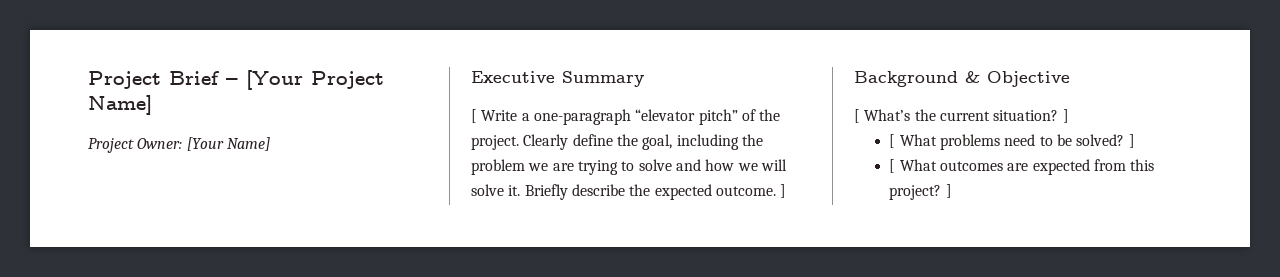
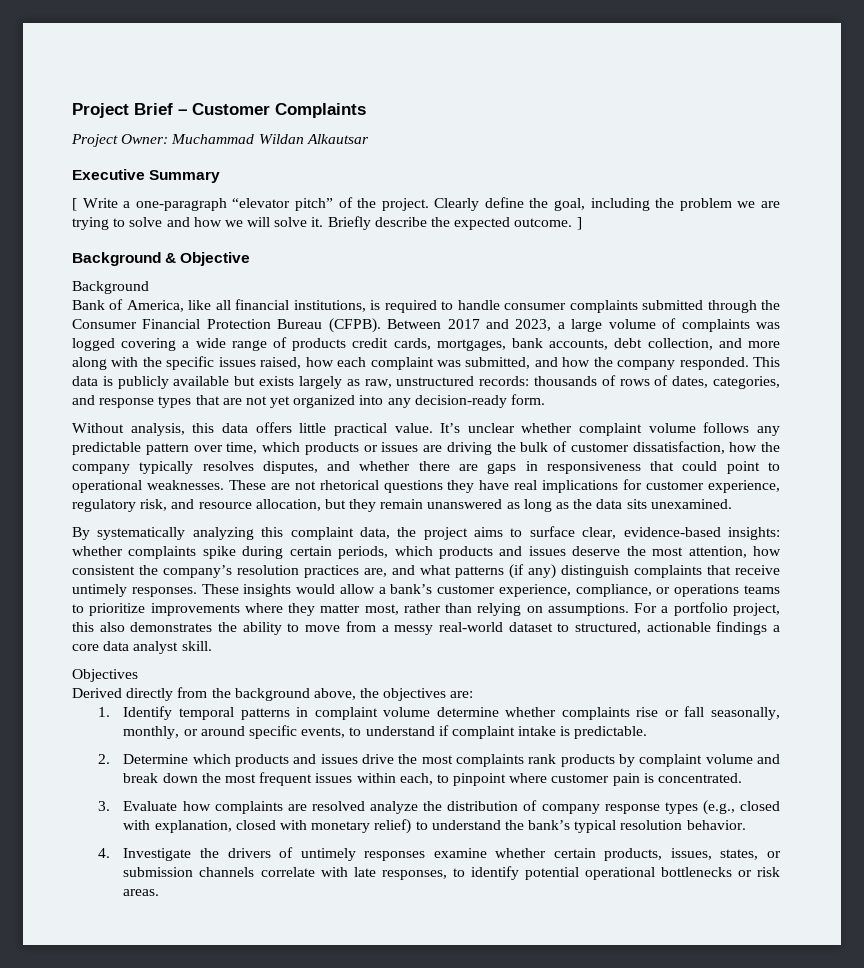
[246,70,384,90] [88,95,152,115] [Your Project Name] -> [192,103,366,118] Customer Complaints
[186,137,270,151] [Your Name] -> [171,134,369,144] Muchammad Wildan Alkautsar
[854,109,1069,123] [889,134,1135,150] [889,159,1155,175] [889,184,952,200] [ What’s the current situation? ] // [ What problems need to be solved? ] // [ What outcomes are expected from this project? ] -> [72,281,149,294] [72,299,781,313] [72,318,781,333] [72,337,781,351] [72,356,780,370] [72,375,780,389] [72,394,546,408] [72,422,780,436] [72,441,780,455] [72,461,781,474] [72,479,780,493] [72,499,732,512] [72,526,780,540] [72,546,782,559] [72,564,780,579] [72,584,780,597] [72,602,780,616] [72,621,780,635] [72,641,212,654] [72,669,138,682] [72,687,474,701] [97,706,780,720] [123,725,648,739] [97,754,780,767] [123,772,743,786] [97,800,780,815] [123,819,746,834] [97,847,781,861] [123,866,780,880] [123,889,160,896] Background // Bank of America, like all financial institutions, is required to handle consumer complaints submitted through the Consumer Financial Protection Bureau (CFPB). Between 2017 and 2023, a large volume of complaints was logged covering a wide range of products credit cards, mortgages, bank accounts, debt collection, and more along with the specific issues raised, how each complaint was submitted, and how the company responded. This data is publicly available but exists largely as raw, unstructured records: thousands of rows of dates, categories, and response types that are not yet organized into any decision-ready form. // Without analysis, this data offers little practical value. It’s unclear whether complaint volume follows any predictable pattern over time, which products or issues are driving the bulk of customer dissatisfaction, how the company typically resolves disputes, and whether there are gaps in responsiveness that could point to operational weaknesses. These are not rhetorical questions they have real implications for customer experience, regulatory risk, and resource allocation, but they remain unanswered as long as the data sits unexamined. // By systematically analyzing this complaint data, the project aims to surface clear, evidence-based insights: whether complaints spike during certain periods, which products and issues deserve the most attention, how consistent the company’s resolution practices are, and what patterns (if any) distinguish complaints that receive untimely responses. These insights would allow a bank’s customer experience, compliance, or operations teams to prioritize improvements where they matter most, rather than relying on assumptions. For a portfolio project, this also demonstrates the ability to move from a messy real-world dataset to structured, actionable findings a core data analyst skill. // Objectives // Derived directly from the background above, the objectives are: // 1. Identify temporal patterns in complaint volume determine whether complaints rise or fall seasonally, monthly, or around specific events, to understand if complaint intake is predictable. // 2. Determine which products and issues drive the most complaints rank products by complaint volume and break down the most frequent issues within each, to pinpoint where customer pain is concentrated. // 3. Evaluate how complaints are resolved analyze the distribution of company response types (e.g., closed with explanation, closed with monetary relief) to understand the bank’s typical resolution behavior. // 4. Investigate the drivers of untimely responses examine whether certain products, issues, states, or submission channels correlate with late responses, to identify potential operational bottlenecks or risk areas.

